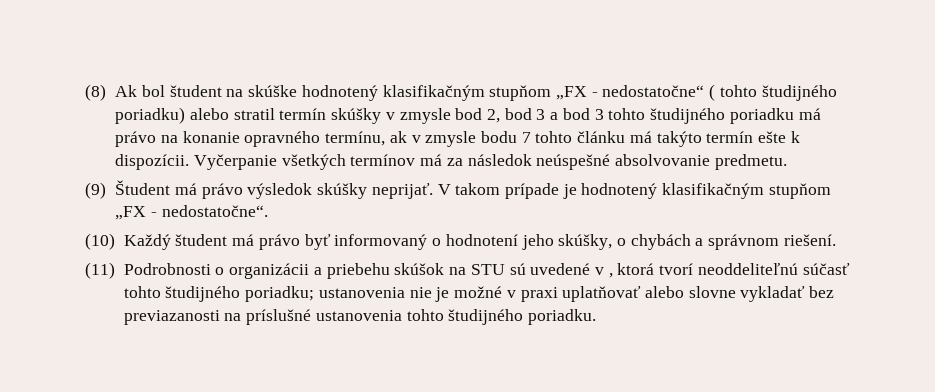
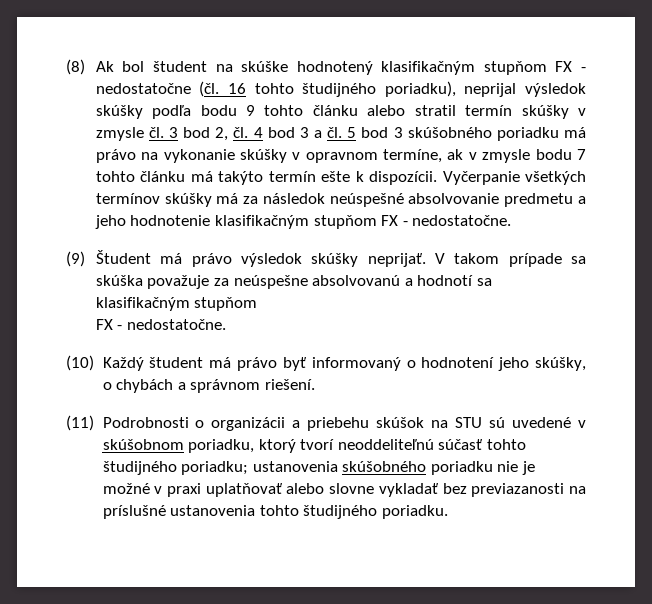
[555,84,837,101] [115,107,186,124] „FX - nedostatočne“ ( tohto študijného poriadku) -> [555,61,586,72] [95,81,586,97] [95,105,358,119] FX - nedostatočne (čl. 16 tohto študijného poriadku), neprijal výsledok skúšky podľa bodu 9 tohto článku
[455,108,821,124] [115,131,386,147] bod 2, bod 3 a bod 3 tohto študijného poriadku má právo na konanie opravného termínu, -> [148,127,586,141] [95,149,443,163] čl. 3 bod 2, čl. 4 bod 3 a čl. 5 bod 3 skúšobného poriadku má právo na vykonanie skúšky v opravnom termíne,
(416, 160) none -> [164,193,212,207] skúšky
[714,154,787,170] predmetu. -> [504,193,586,207] [94,215,512,229] predmetu a jeho hodnotenie klasifikačným stupňom FX - nedostatočne.
[562,183,831,199] [115,205,268,220] je hodnotený klasifikačným stupňom „FX - nedostatočne“. -> [571,256,586,264] [95,275,492,289] [95,297,258,311] [95,319,226,330] sa skúška považuje za neúspešne absolvovanú a hodnotí sa klasifikačným stupňom // FX - nedostatočne.
[608,263,655,278] , ktorá -> [102,439,296,453] skúšobnom poriadku, ktorý
(405, 292) none -> [342,461,493,475] skúšobného poriadku

